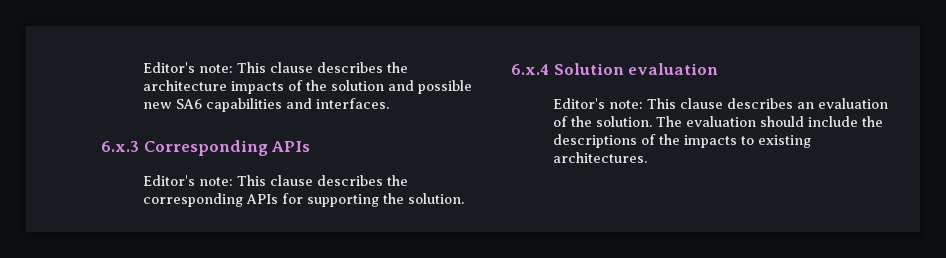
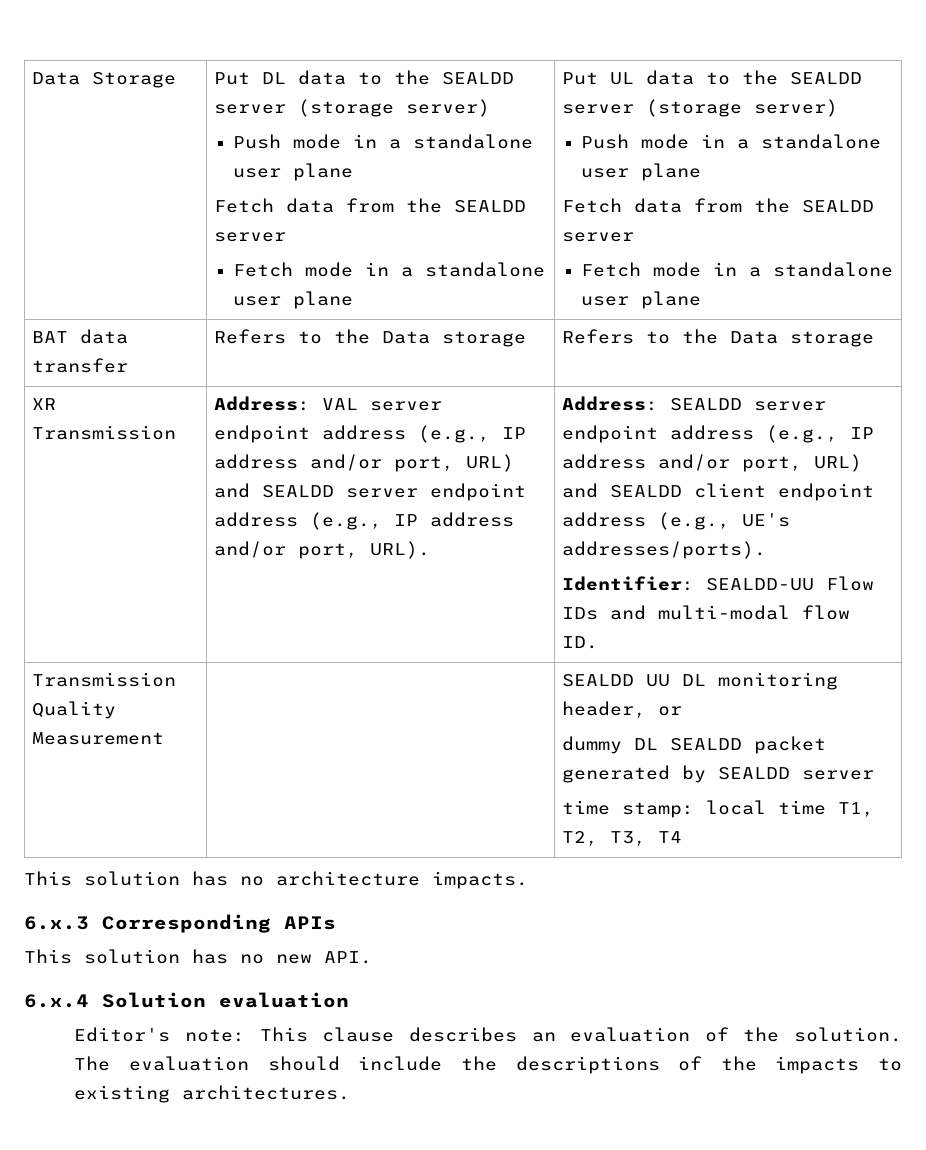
[142,62,408,73] [142,80,472,94] [142,98,389,112] [101,140,311,156] [142,175,408,186] [142,193,464,207] Editor's note: This clause describes the architecture impacts of the solution and possible new SA6 capabilities and interfaces. // 6.x.3 Corresponding APIs // Editor's note: This clause describes the corresponding APIs for supporting the solution. -> [32,72,177,88] [214,70,515,85] [214,99,491,117] [232,134,533,149] [232,163,353,181] [214,198,527,213] [214,232,287,242] [232,262,545,277] [232,291,353,309] [562,70,863,85] [562,99,839,117] [580,134,881,149] [580,163,701,181] [562,198,875,213] [562,232,635,242] [580,262,893,277] [580,291,701,309] [32,329,129,344] [32,358,129,373] [214,329,527,347] [562,329,875,347] [32,398,57,410] [32,425,177,440] [214,396,443,411] [214,425,527,443] [214,454,515,472] [214,483,527,501] [214,512,515,530] [214,541,431,559] [562,396,827,411] [562,425,875,443] [562,454,863,472] [562,483,875,501] [562,512,791,530] [562,541,767,559] [562,576,875,591] [562,605,851,620] [562,636,599,649] [32,672,177,687] [32,701,117,719] [32,732,165,745] [562,672,839,690] [562,701,683,718] [562,736,827,754] [562,765,875,783] [562,800,875,818] [562,831,683,846] [24,871,528,889] [24,914,336,933] [24,949,372,964] Data Storage | Put DL data to the SEALDD server (storage server) // Push mode in a standalone user plane // Fetch data from the SEALDD server // Fetch mode in a standalone user plane | Put UL data to the SEALDD server (storage server) // Push mode in a standalone user plane // Fetch data from the SEALDD server // Fetch mode in a standalone user plane // BAT data transfer | Refers to the Data storage | Refers to the Data storage // XR Transmission | Address: VAL server endpoint address (e.g., IP address and/or port, URL) and SEALDD server endpoint address (e.g., IP address and/or port, URL). | Address: SEALDD server endpoint address (e.g., IP address and/or port, URL) and SEALDD client endpoint address (e.g., UE's addresses/ports). // Identifier: SEALDD-UU Flow IDs and multi-modal flow ID. // Transmission Quality Measurement | | SEALDD UU DL monitoring header, or // dummy DL SEALDD packet generated by SEALDD server // time stamp: local time T1, T2, T3, T4 // This solution has no architecture impacts. // 6.x.3 Corresponding APIs // This solution has no new API.

